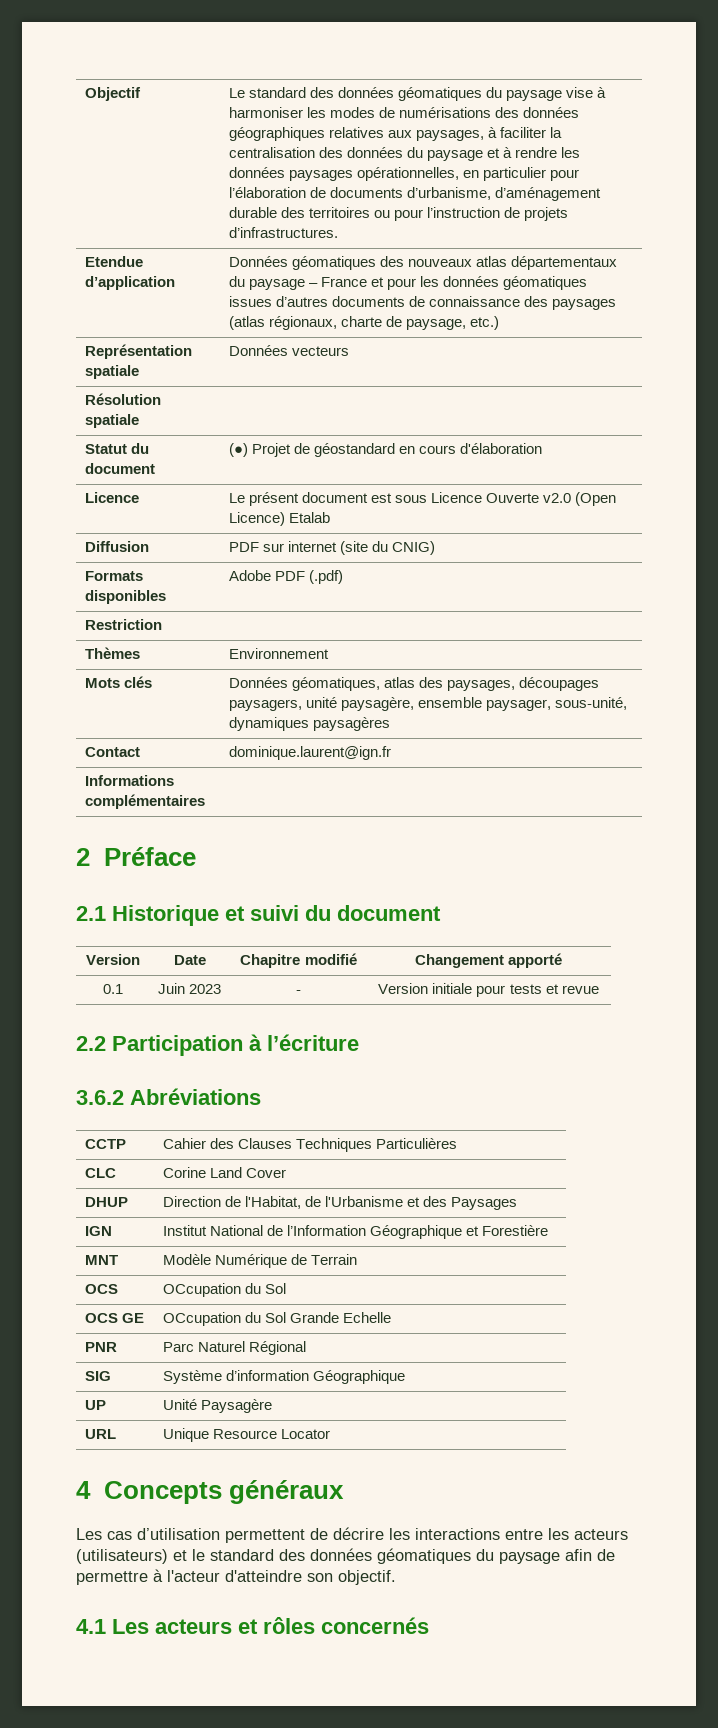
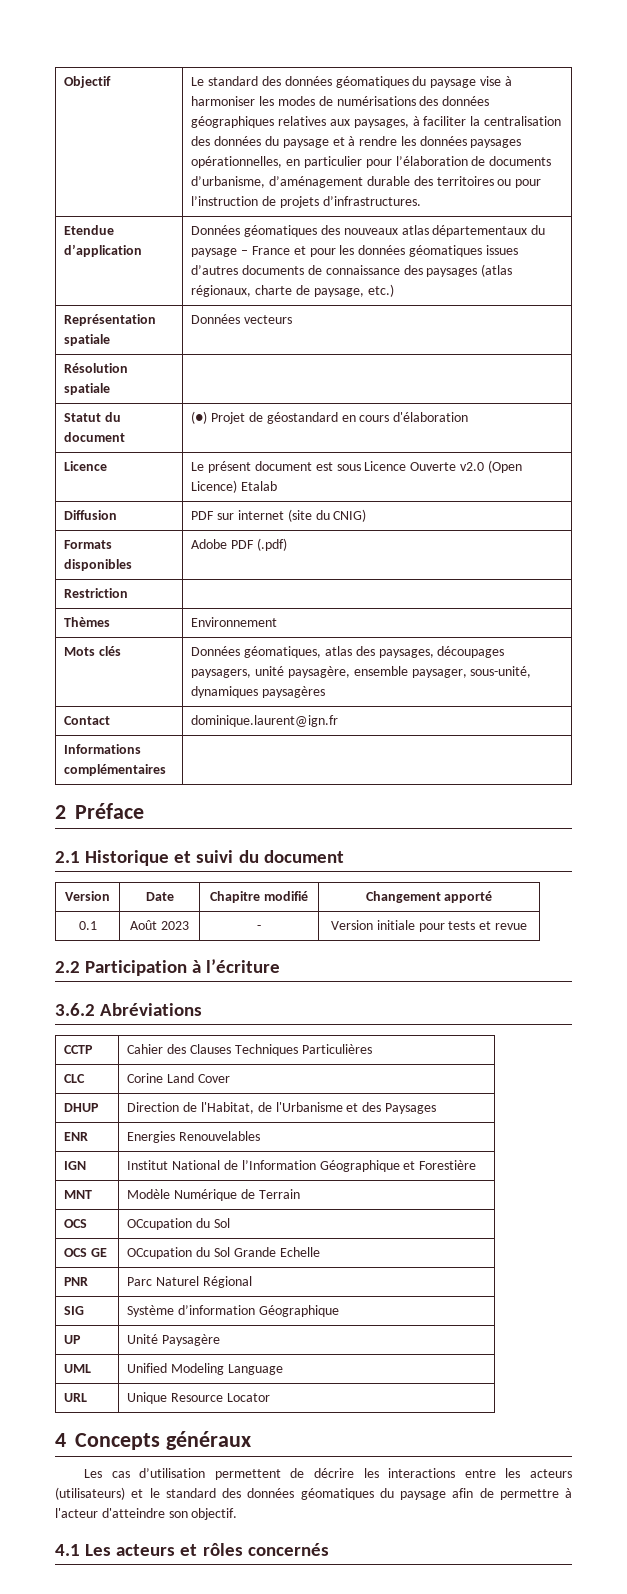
[157,983,185,994] Juin -> [130,920,158,930] Août
(517, 1203) none -> [64,1132,89,1141] [127,1131,261,1143] // ENR | Energies Renouvelables
(272, 1406) none -> [64,1364,92,1373] [127,1363,283,1375] // UML | Unified Modeling Language

